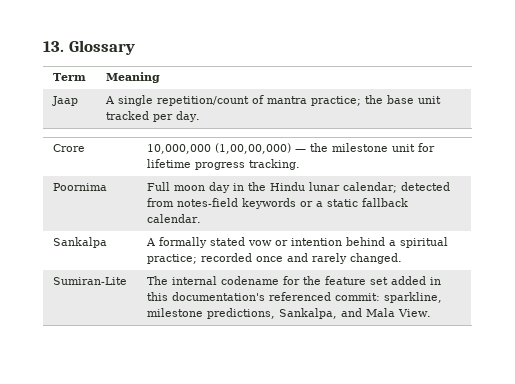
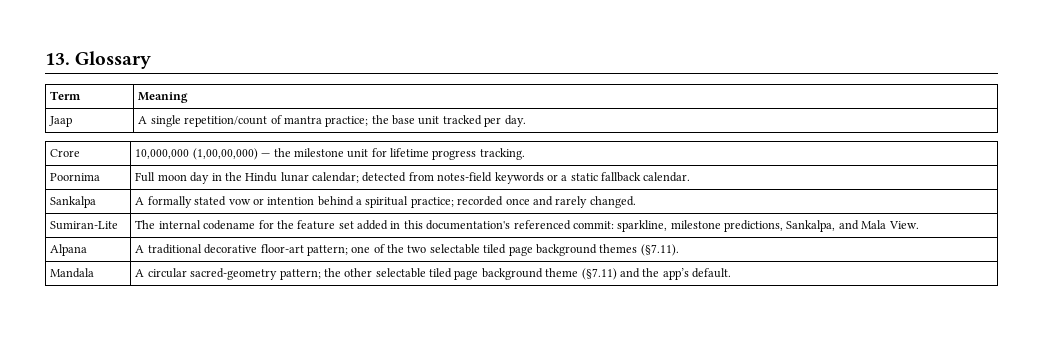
(431, 313) none -> [50,244,88,256] [135,244,679,256] [50,268,95,278] [135,268,732,280] // Alpana | A traditional decorative floor-art pattern; one of the two selectable tiled page background themes (§7.11). // Mandala | A circular sacred-geometry pattern; the other selectable tiled page background theme (§7.11) and the app’s default.

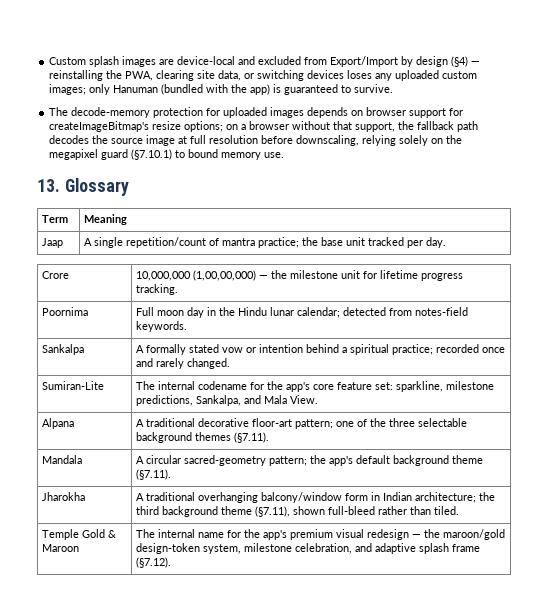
(45, 59) none -> [49,56,481,67] [49,70,478,81] [49,84,394,95] [49,107,464,118] [49,121,479,132] [49,135,463,146] [49,149,285,160] Custom splash images are device-local and excluded from Export/Import by design (§4) — reinstalling the PWA, clearing site data, or switching devices loses any uploaded custom images; only Hanuman (bundled with the app) is guaranteed to survive. // The decode-memory protection for uploaded images depends on browser support for createImageBitmap's resize options; on a browser without that support, the fallback path decodes the source image at full resolution before downscaling, relying solely on the megapixel guard (§7.10.1) to bound memory use. //
[494,172,691,184] keywords or a static fallback calendar. -> [136,321,188,332] keywords.
[297,220,614,230] feature set added in this documentation's referenced commit: -> [286,382,394,392] app's core feature set:
[407,244,533,256] two selectable tiled page -> [389,418,468,427] three selectable
[344,268,732,280] other selectable tiled page background theme (§7.11) and the app’s default. -> [329,455,484,466] [136,469,172,480] [42,492,86,501] [136,492,496,503] [136,506,460,517] [42,529,117,540] [42,544,80,552] [136,529,506,540] [136,543,481,554] [136,557,172,568] app's default background theme (§7.11). // Jharokha | A traditional overhanging balcony/window form in Indian architecture; the third background theme (§7.11), shown full-bleed rather than tiled. // Temple Gold & Maroon | The internal name for the app's premium visual redesign — the maroon/gold design-token system, milestone celebration, and adaptive splash frame (§7.12).

